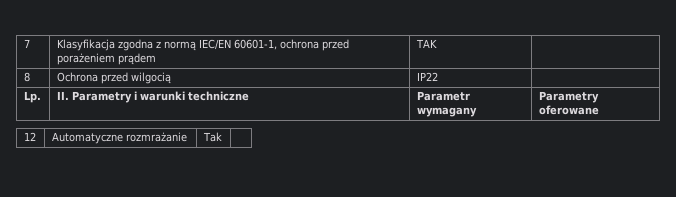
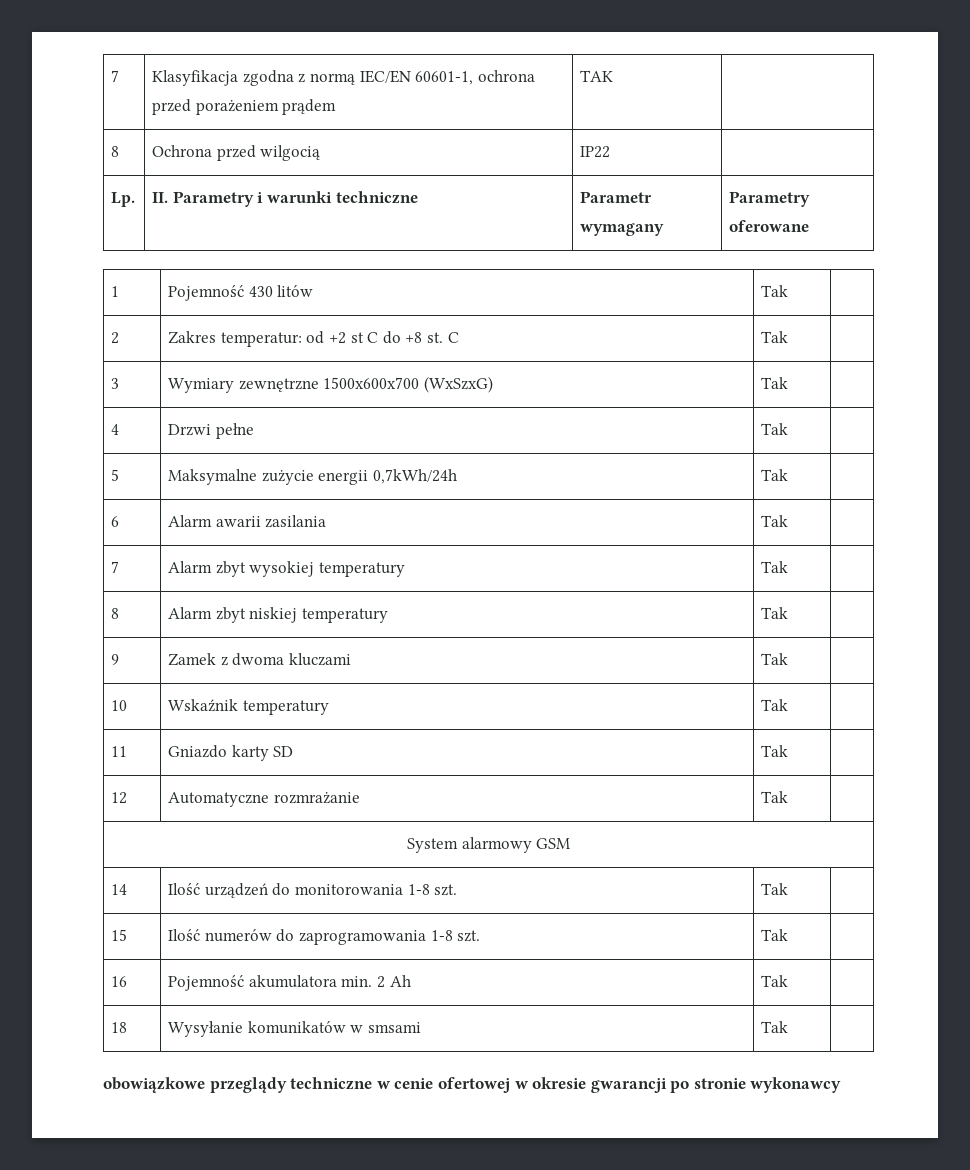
[23,132,36,141] [51,132,187,144] [202,132,222,142] 12 | Automatyczne rozmrażanie | Tak | -> [111,286,120,297] [168,285,314,301] [761,285,789,297] [111,332,120,344] [168,331,459,347] [761,331,789,343] [111,378,120,389] [168,376,494,393] [761,377,789,389] [111,424,120,435] [168,423,254,439] [761,423,789,435] [111,469,120,481] [168,469,458,485] [761,469,789,481] [111,516,120,527] [168,515,327,528] [761,515,789,527] [111,561,120,573] [168,561,406,577] [761,561,789,573] [111,608,120,619] [168,607,389,623] [761,607,789,619] [111,654,120,665] [168,653,352,666] [761,653,789,665] [111,700,128,711] [168,699,329,715] [761,699,789,711] [111,746,128,757] [168,745,294,761] [761,745,789,757] [111,792,128,804] [168,792,360,807] [761,791,789,803] [406,837,571,853] [111,884,128,895] [168,883,458,898] [761,883,789,895] [111,929,128,941] [168,929,481,945] [761,929,789,941] [111,976,128,987] [168,975,411,991] [761,975,789,987] [111,1022,128,1033] [168,1021,422,1037] [761,1021,789,1033] [103,1077,842,1093] 1 | Pojemność 430 litów | Tak | // 2 | Zakres temperatur: od +2 st C do +8 st. C | Tak | // 3 | Wymiary zewnętrzne 1500x600x700 (WxSzxG) | Tak | // 4 | Drzwi pełne | Tak | // 5 | Maksymalne zużycie energii 0,7kWh/24h | Tak | // 6 | Alarm awarii zasilania | Tak | // 7 | Alarm zbyt wysokiej temperatury | Tak | // 8 | Alarm zbyt niskiej temperatury | Tak | // 9 | Zamek z dwoma kluczami | Tak | // 10 | Wskaźnik temperatury | Tak | // 11 | Gniazdo karty SD | Tak | // 12 | Automatyczne rozmrażanie | Tak | // System alarmowy GSM // 14 | Ilość urządzeń do monitorowania 1-8 szt. | Tak | // 15 | Ilość numerów do zaprogramowania 1-8 szt. | Tak | // 16 | Pojemność akumulatora min. 2 Ah | Tak | // 18 | Wysyłanie komunikatów w smsami | Tak | // obowiązkowe przeglądy techniczne w cenie ofertowej w okresie gwarancji po stronie wykonawcy

